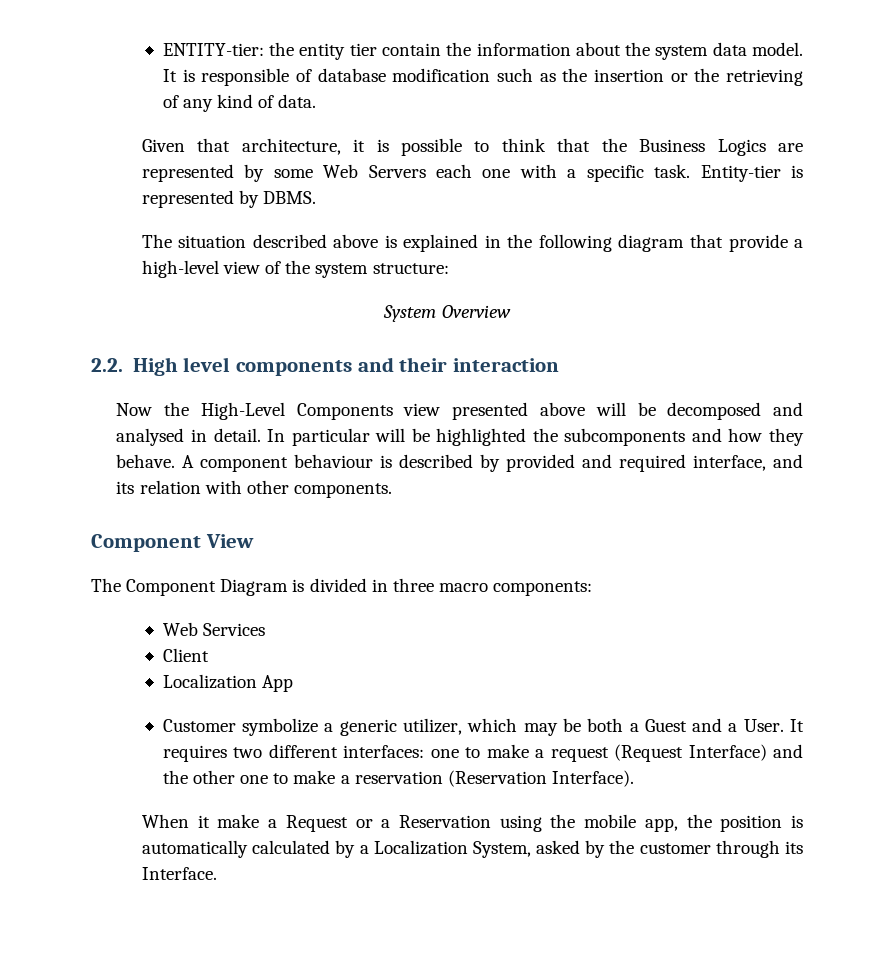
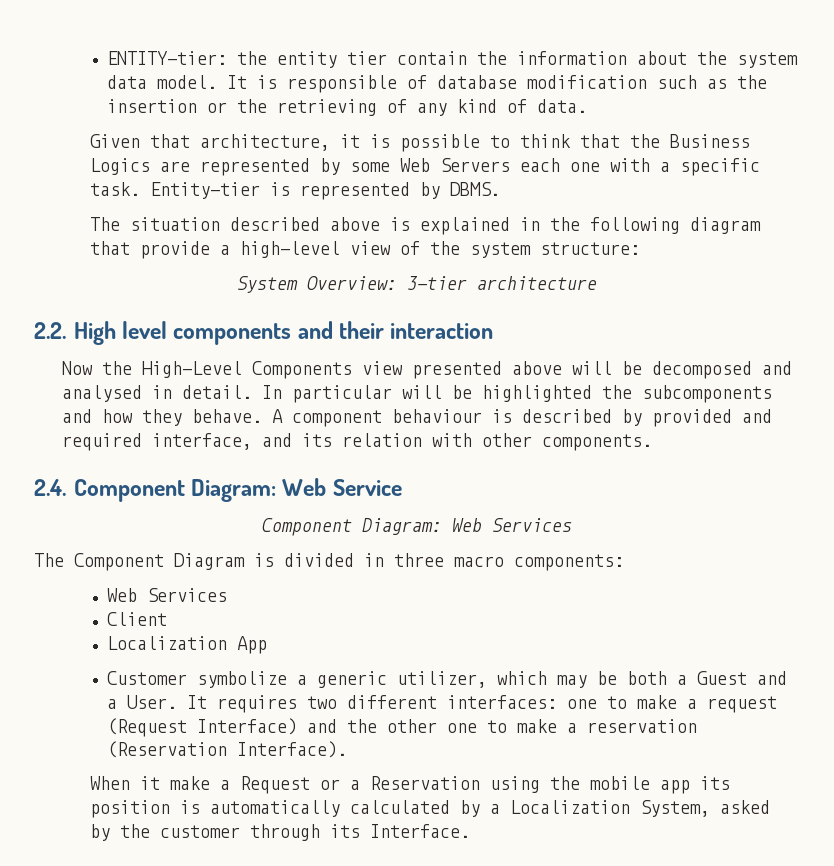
[441,305,511,318] Overview -> [307,276,597,290] Overview: 3-tier architecture
[91,534,254,552] Component View -> [34,478,402,502] [262,518,572,536] 2.4. Component Diagram: Web Service // Component Diagram: Web Services
[644,814,712,832] app, the -> [660,776,731,794] app its

